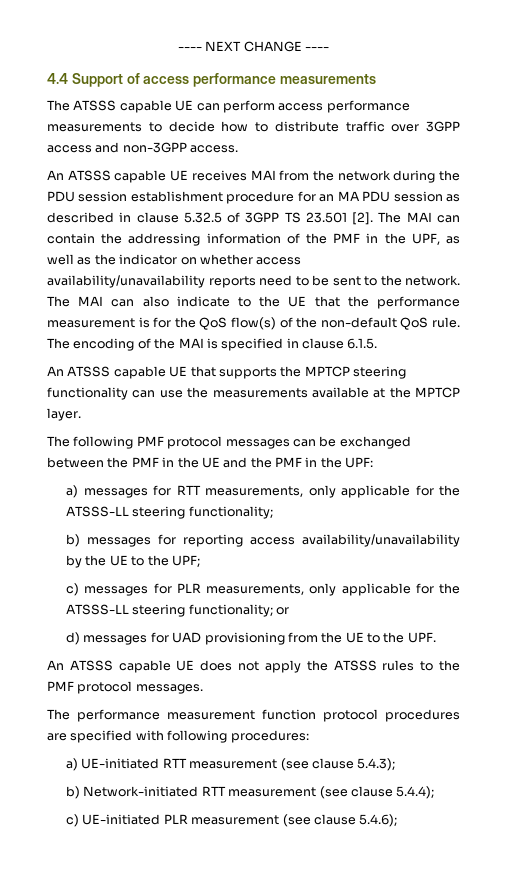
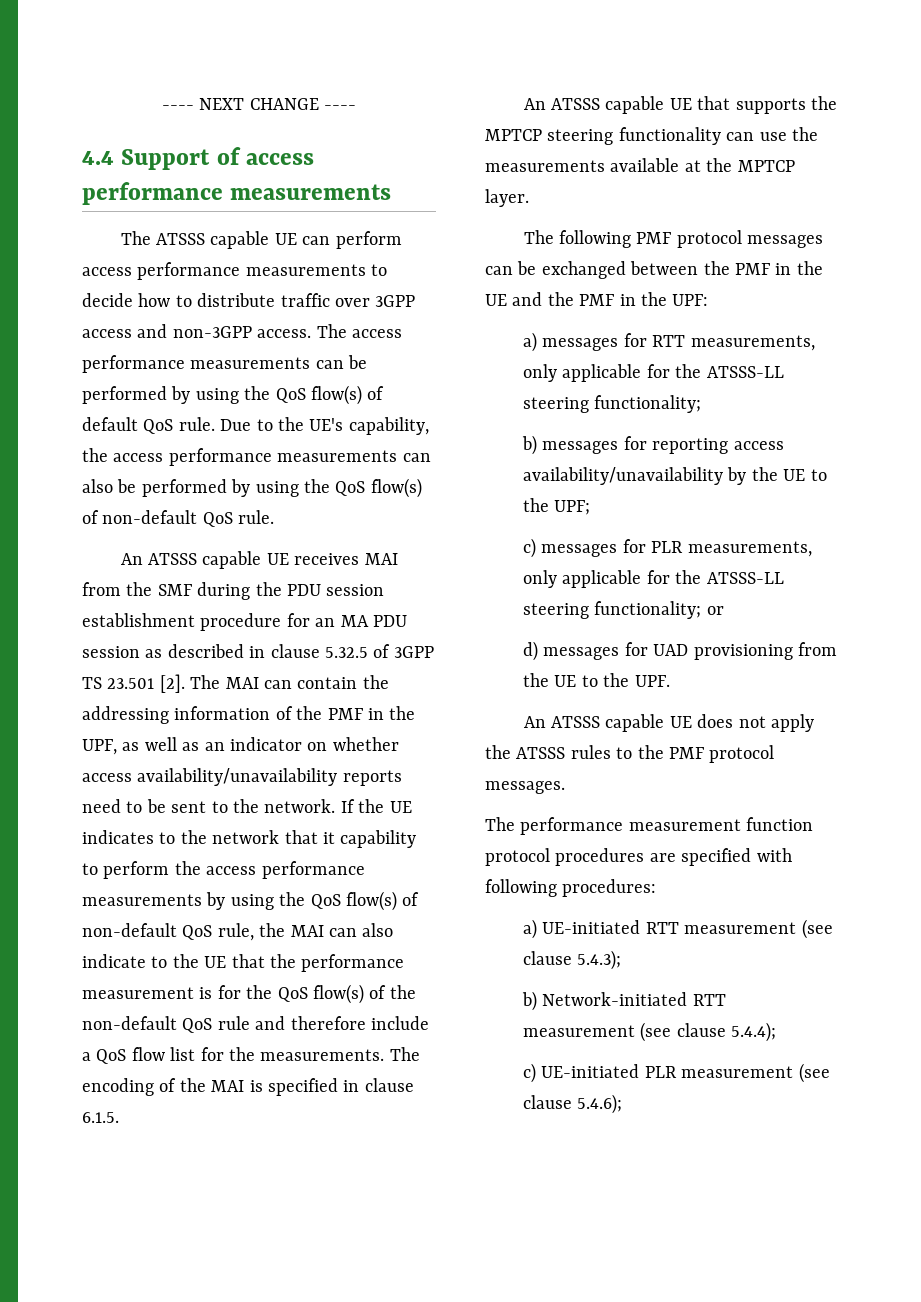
(239, 149) none -> [316,324,402,338] [82,355,368,373] [82,385,385,405] [82,417,429,435] [82,448,431,466] [82,478,422,498] [82,510,275,527] The access performance measurements can be performed by using the QoS flow(s) of default QoS rule. Due to the UE's capability, the access performance measurements can also be performed by using the QoS flow(s) of non-default QoS rule.
[337,170,391,181] network -> [157,584,192,596] SMF
[94,254,116,265] the -> [204,742,225,751] an
[47,296,70,307] The -> [340,799,412,813] [82,830,417,848] [82,861,365,879] [82,891,420,911] [82,923,286,941] If the UE indicates to the network that it capability to perform the access performance measurements by using the QoS flow(s) of non-default QoS rule, the
[432,317,460,328] rule. -> [217,1016,429,1030] [82,1047,385,1064] rule and therefore include a QoS flow list for the measurements.

